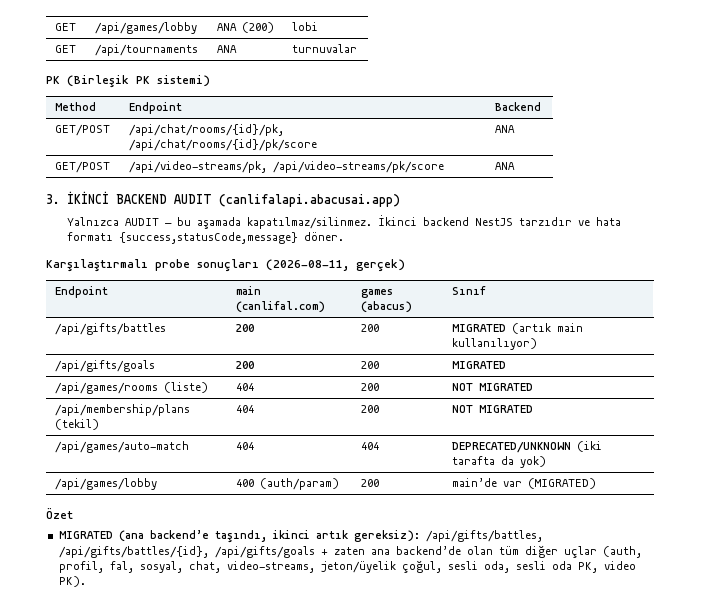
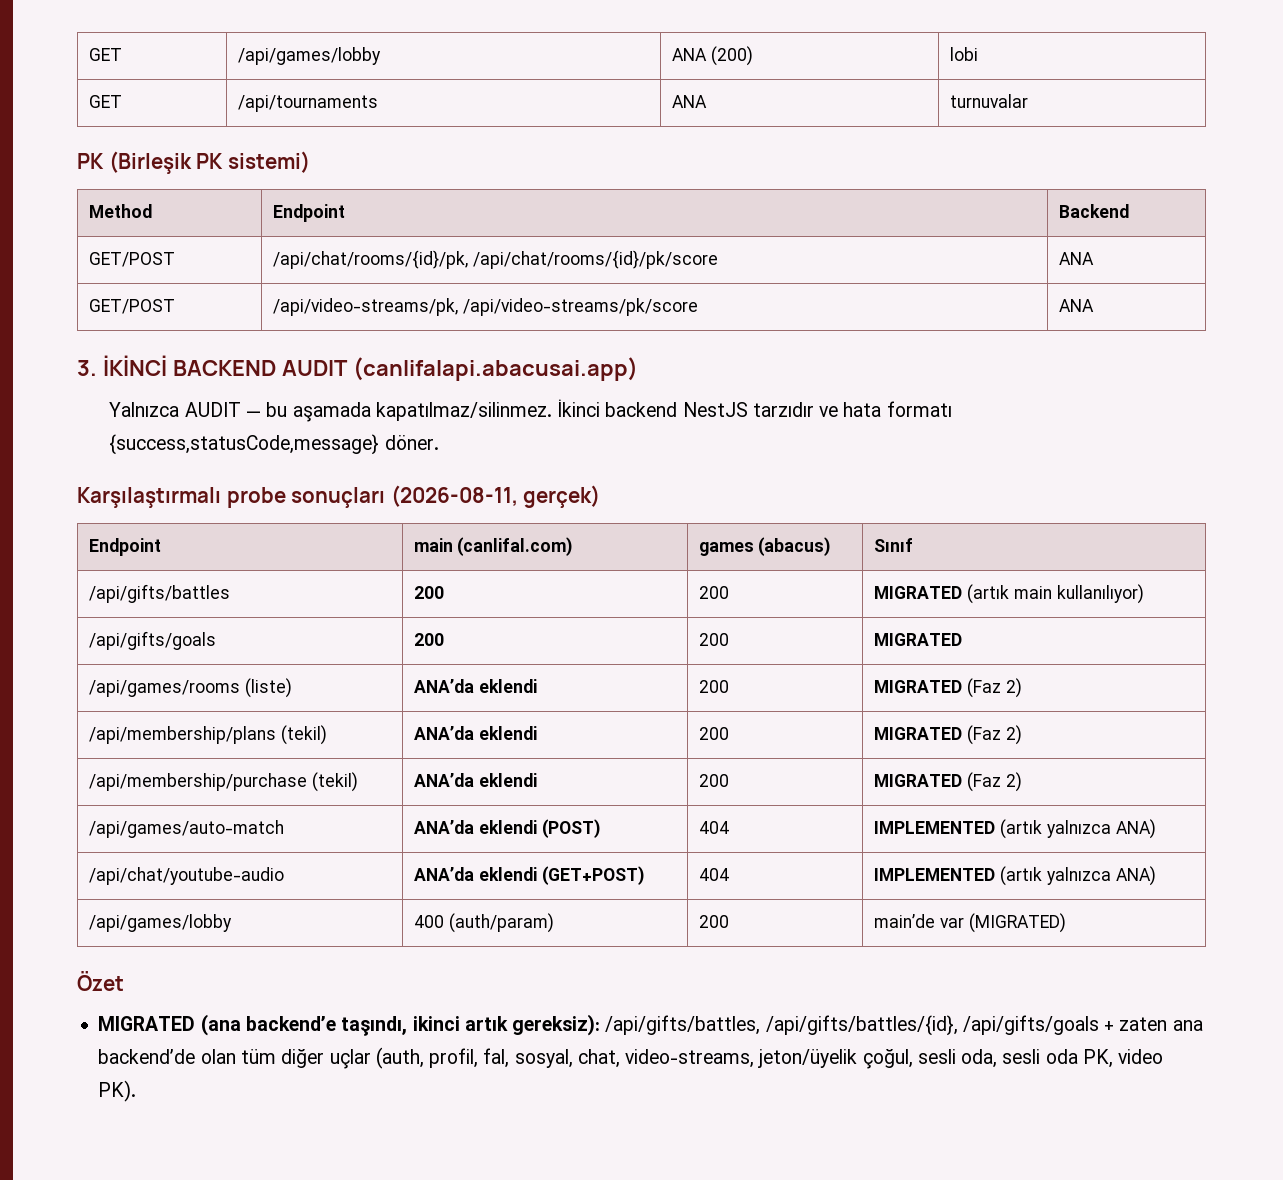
[236,383,255,391] [361,383,380,391] [452,383,534,391] 404 | 200 | NOT MIGRATED -> [413,679,537,693] [698,680,729,693] [873,678,1022,698] ANA’da eklendi | 200 | MIGRATED (Faz 2)
[236,405,255,413] [361,405,380,413] [452,405,534,413] [55,441,190,453] [236,442,255,450] [361,442,380,450] [452,441,603,453] [452,456,547,468] 404 | 200 | NOT MIGRATED // /api/games/auto-match | 404 | 404 | DEPRECATED/UNKNOWN (iki tarafta da yok) -> [413,726,537,740] [698,727,729,740] [873,725,1022,745] [88,772,358,792] [413,773,537,787] [698,774,729,787] [873,772,1022,792] [88,820,284,838] [413,819,601,838] [698,821,729,834] [873,819,1156,839] [88,867,284,885] [413,866,645,885] [698,868,729,881] [873,866,1156,886] ANA’da eklendi | 200 | MIGRATED (Faz 2) // /api/membership/purchase (tekil) | ANA’da eklendi | 200 | MIGRATED (Faz 2) // /api/games/auto-match | ANA’da eklendi (POST) | 404 | IMPLEMENTED (artık yalnızca ANA) // /api/chat/youtube-audio | ANA’da eklendi (GET+POST) | 404 | IMPLEMENTED (artık yalnızca ANA)

